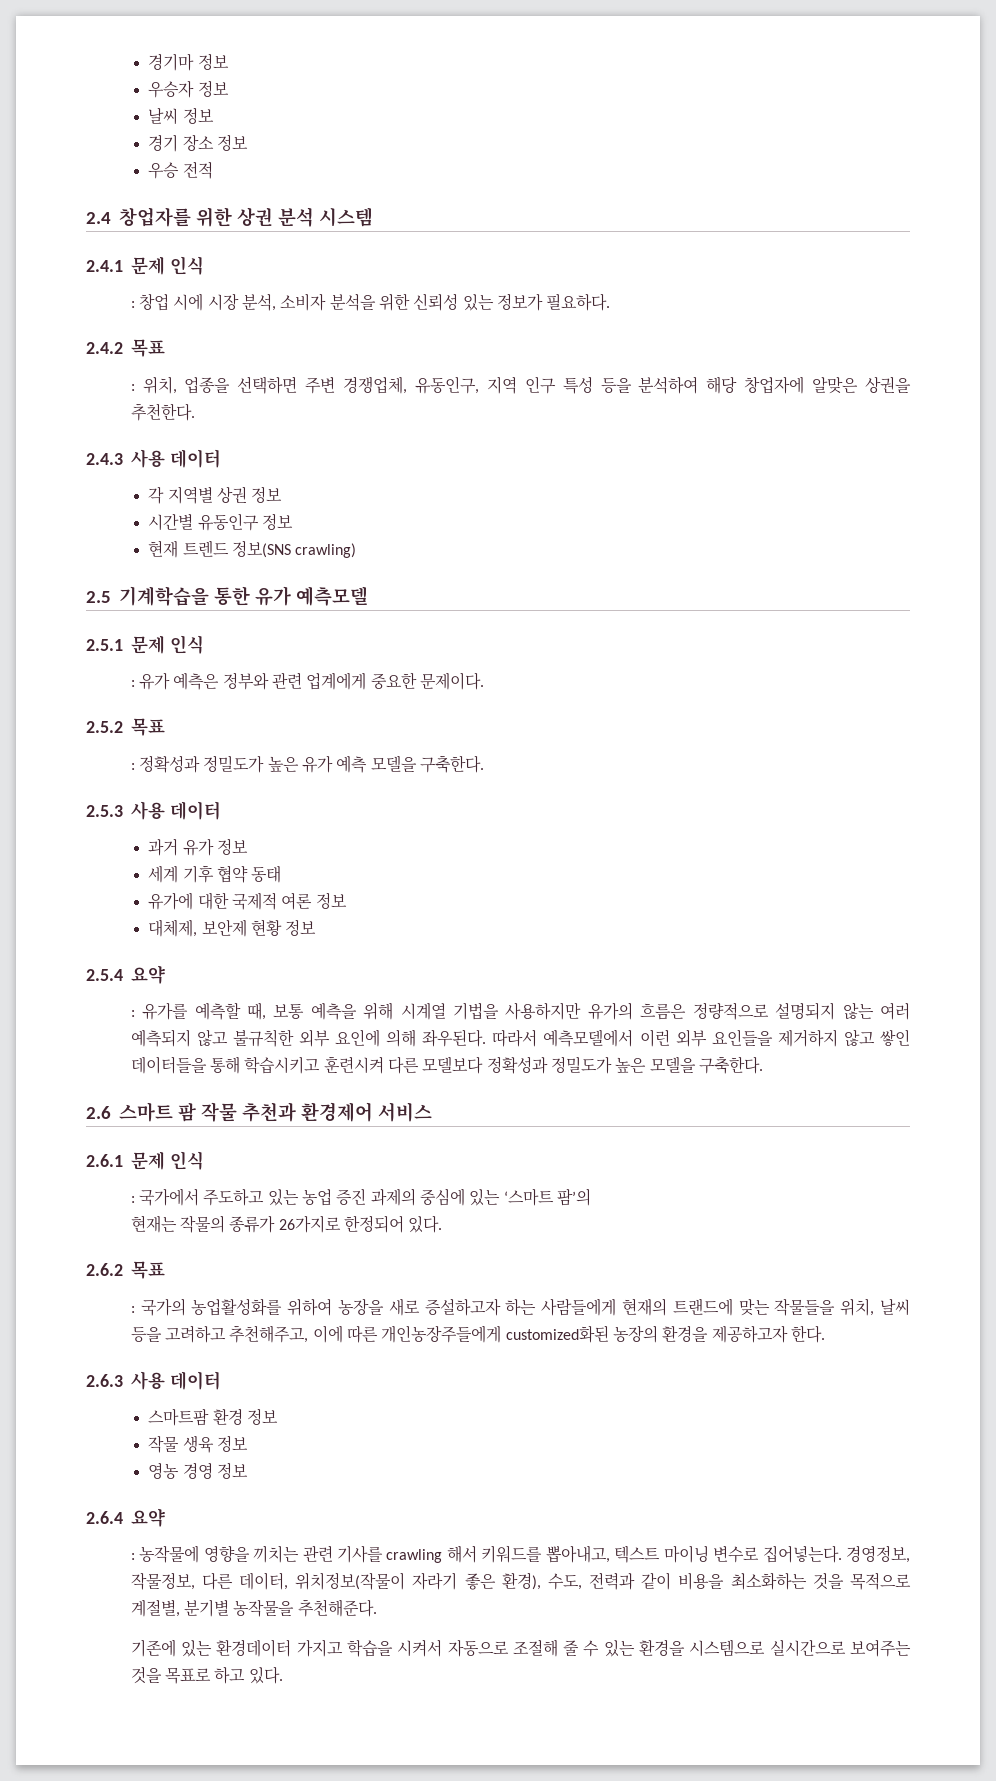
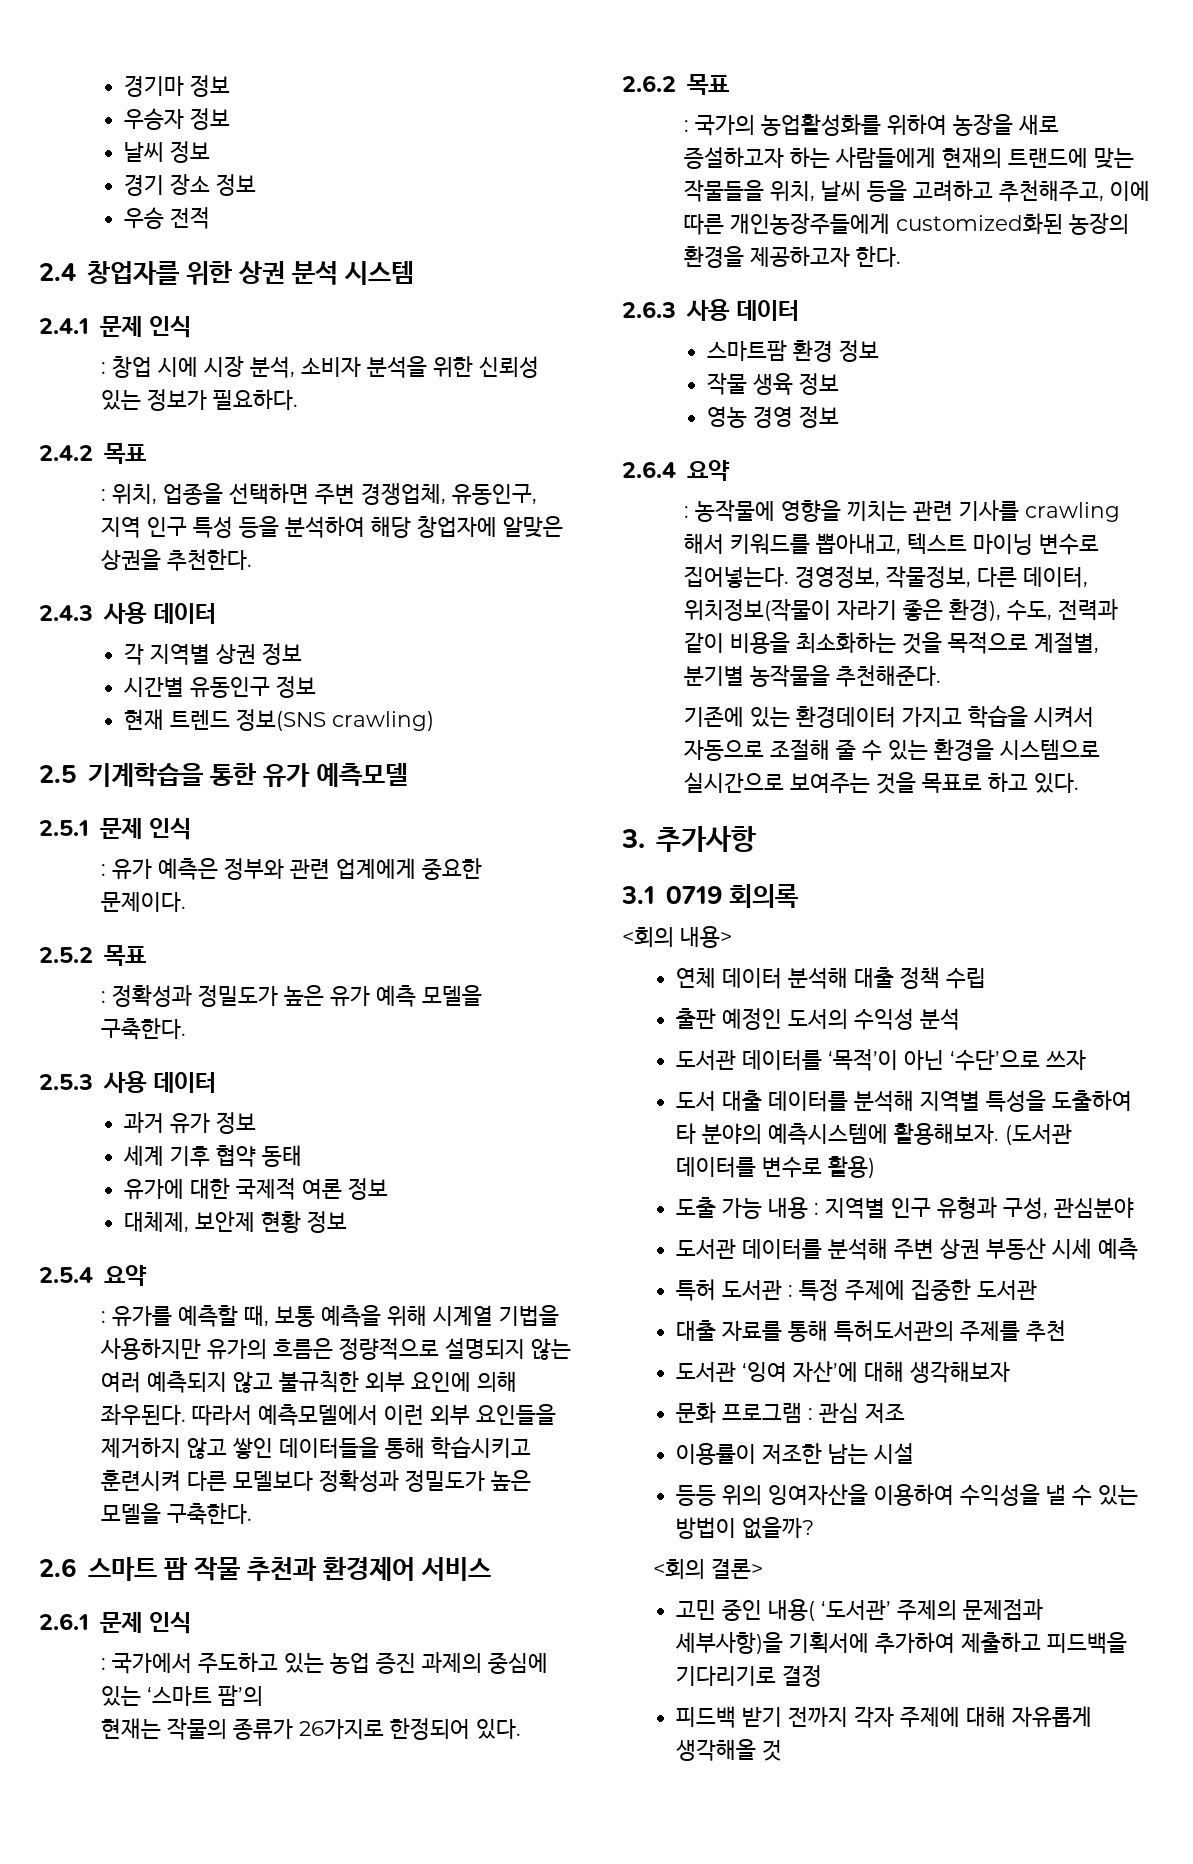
(283, 1675) none -> [621,826,756,852] [621,884,798,908] [622,926,732,948] [676,967,987,989] [676,1008,961,1030] [676,1049,1087,1071] [676,1090,1133,1112] [676,1123,1073,1145] [676,1156,876,1178] [676,1197,1135,1219] [676,1238,1139,1260] [676,1279,1038,1301] [676,1320,1067,1342] [676,1361,1011,1383] [676,1402,906,1423] [676,1443,915,1465] [676,1484,1139,1506] [676,1517,815,1539] [652,1558,763,1580] [676,1599,1044,1621] [675,1632,1128,1654] [676,1665,823,1687] [676,1706,1093,1728] [676,1739,783,1761] // 3. 추가사항 // 3.1 0719 회의록 // <회의 내용> // 연체 데이터 분석해 대출 정책 수립 // 출판 예정인 도서의 수익성 분석 // 도서관 데이터를 ‘목적’이 아닌 ‘수단’으로 쓰자 // 도서 대출 데이터를 분석해 지역별 특성을 도출하여 타 분야의 예측시스템에 활용해보자. (도서관 데이터를 변수로 활용) // 도출 가능 내용 : 지역별 인구 유형과 구성, 관심분야 // 도서관 데이터를 분석해 주변 상권 부동산 시세 예측 // 특허 도서관 : 특정 주제에 집중한 도서관 // 대출 자료를 통해 특허도서관의 주제를 추천 // 도서관 ‘잉여 자산’에 대해 생각해보자 // 문화 프로그램 : 관심 저조 // 이용률이 저조한 남는 시설 // 등등 위의 잉여자산을 이용하여 수익성을 낼 수 있는 방법이 없을까? // <회의 결론> // 고민 중인 내용( ‘도서관’ 주제의 문제점과 세부사항)을 기획서에 추가하여 제출하고 피드백을 기다리기로 결정 // 피드백 받기 전까지 각자 주제에 대해 자유롭게 생각해올 것

